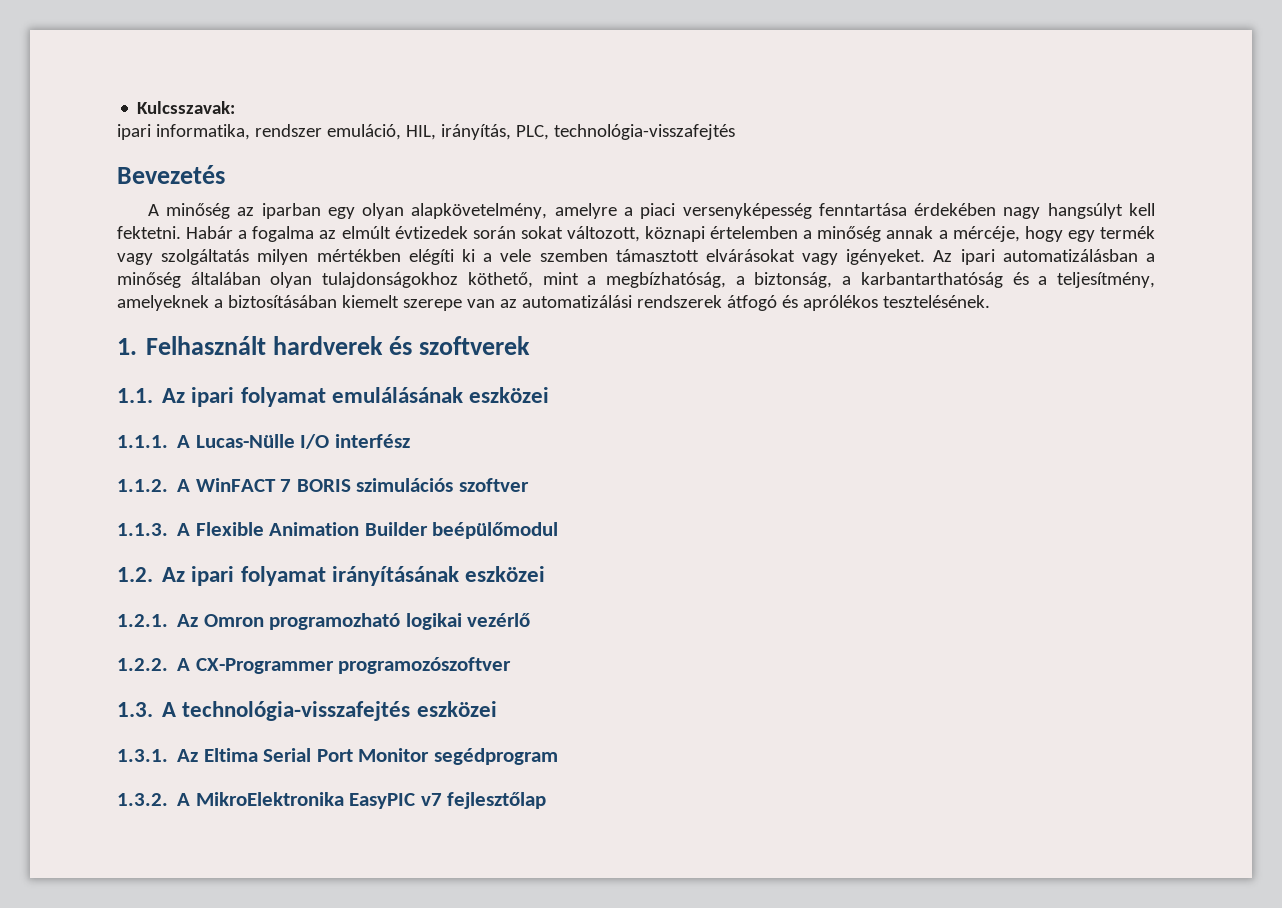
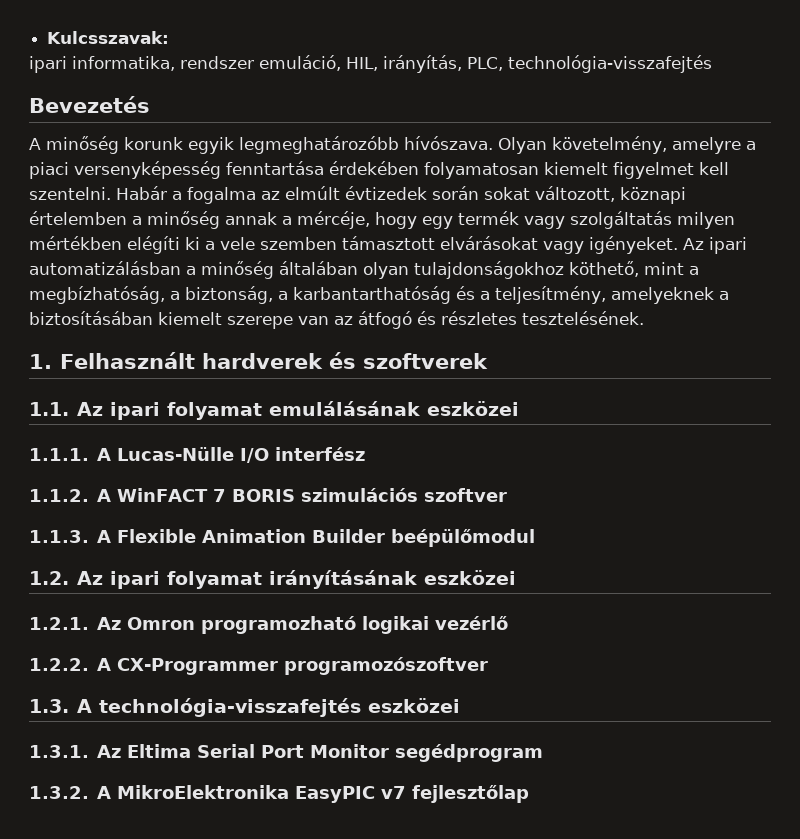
[237,203,548,219] az iparban egy olyan alapkövetelmény, -> [124,136,667,154] korunk egyik legmeghatározóbb hívószava. Olyan követelmény,
[1003,203,1155,219] [117,226,181,239] nagy hangsúlyt kell fektetni. -> [424,162,729,179] [29,187,111,200] folyamatosan kiemelt figyelmet kell szentelni.
[521,295,722,308] automatizálási rendszerek -> (353, 320) none
[802,295,878,311] aprólékos -> [441,311,517,325] részletes

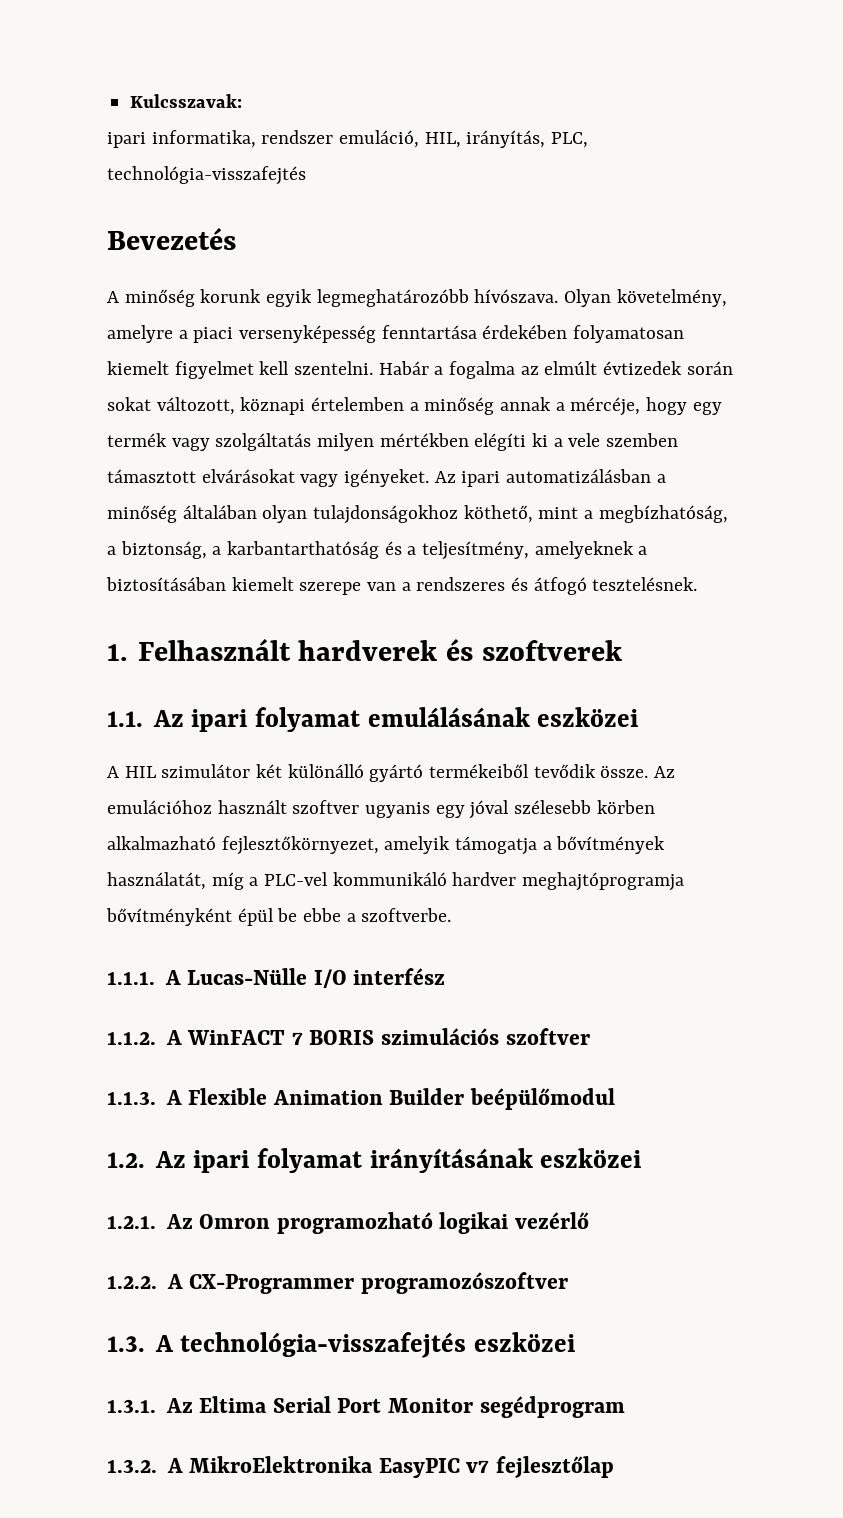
[334,311,644,329] az átfogó és részletes tesztelésének. -> [401,577,698,595] a rendszeres és átfogó tesztelésnek.
(520, 408) none -> [107,764,676,782] [107,800,655,819] [107,836,666,855] [107,872,685,891] [106,908,452,926] // A HIL szimulátor két különálló gyártó termékeiből tevődik össze. Az emulációhoz használt szoftver ugyanis egy jóval szélesebb körben alkalmazható fejlesztőkörnyezet, amelyik támogatja a bővítmények használatát, míg a PLC-vel kommunikáló hardver meghajtóprogramja bővítményként épül be ebbe a szoftverbe.

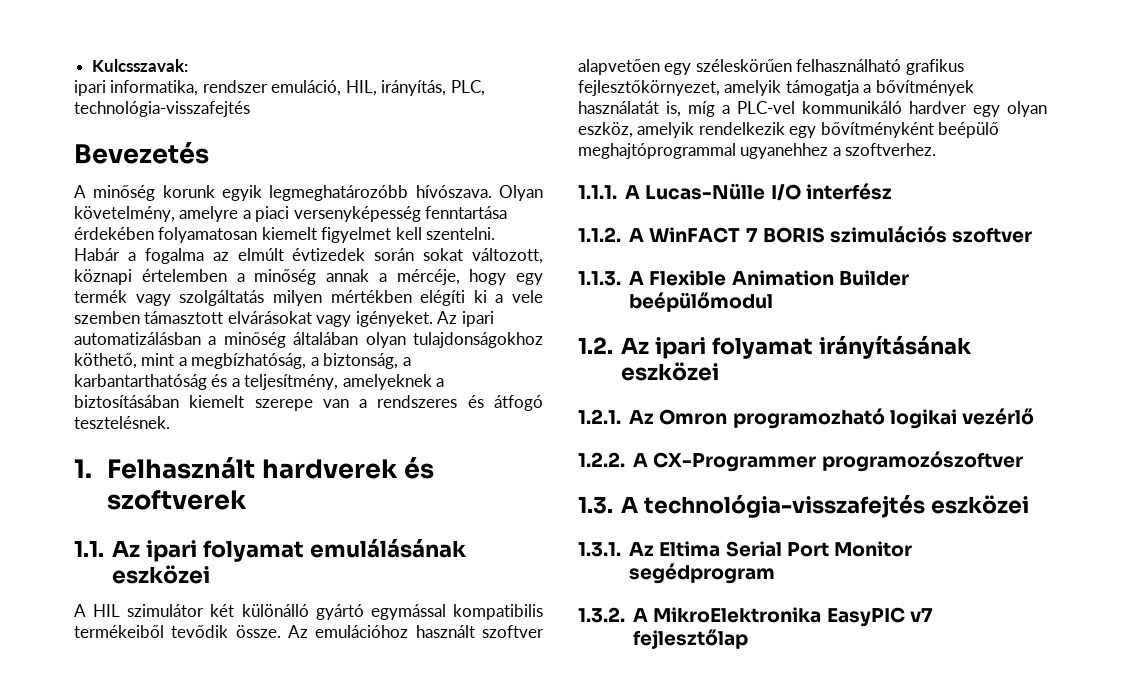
(424, 773) none -> [370,604,543,620] egymással kompatibilis
[365,800,655,819] [107,836,216,850] ugyanis egy jóval szélesebb körben alkalmazható -> [578,59,964,75] alapvetően egy széleskörűen felhasználható grafikus
[107,872,206,890] használatát, -> [578,101,681,117] használatát is,
[522,872,685,891] [106,908,452,926] meghajtóprogramja bővítményként épül be ebbe a szoftverbe. -> [973,101,1047,117] [578,122,1000,138] [578,143,937,159] egy olyan eszköz, amelyik rendelkezik egy bővítményként beépülő meghajtóprogrammal ugyanehhez a szoftverhez.

